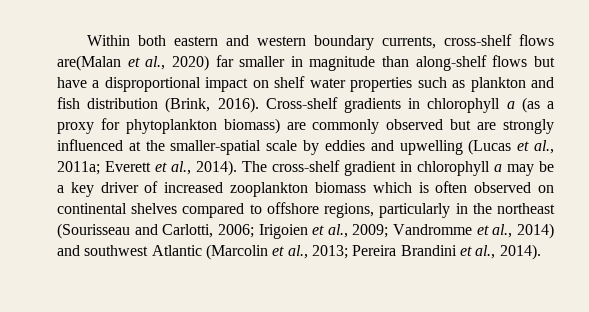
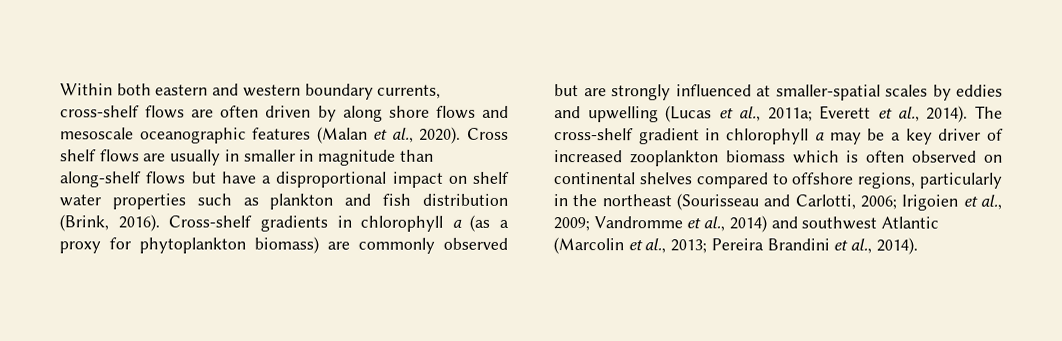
[57,55,234,71] are(Malan et al., 2020) far -> [191,105,509,122] [60,126,509,144] [60,149,240,166] are often driven by along shore flows and mesoscale oceanographic features (Malan et al., 2020). Cross shelf flows are usually in
[145,140,298,155] the smaller-spatial scale -> [775,84,928,101] smaller-spatial scales

